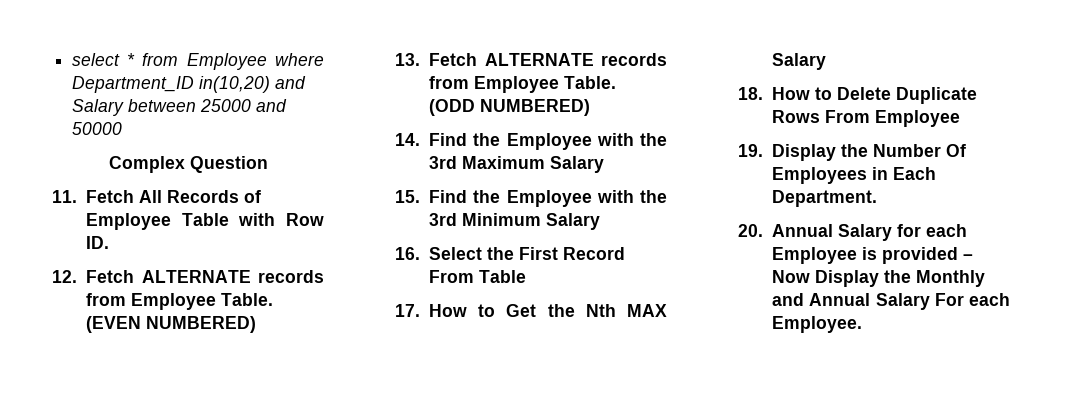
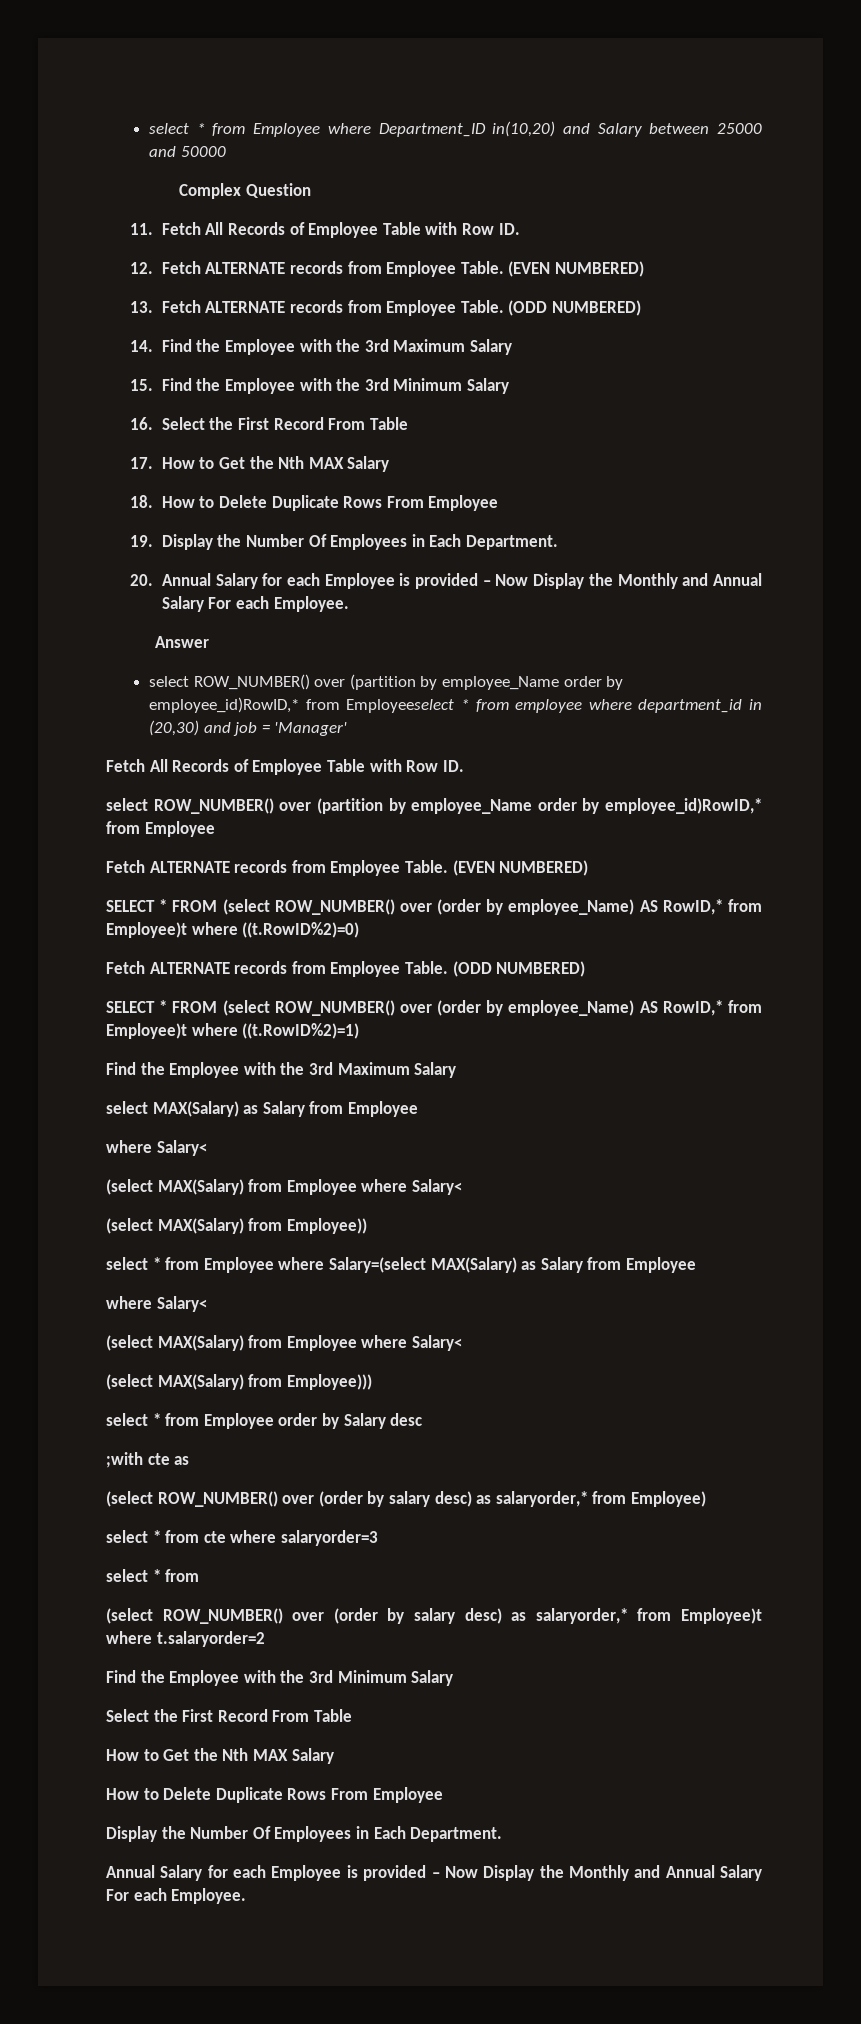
(863, 324) none -> [154,636,209,648] [149,674,624,690] [149,697,762,713] [149,720,348,736] [106,759,464,775] [106,798,762,814] [106,821,215,837] [106,860,589,876] [106,899,762,915] [106,922,360,938] [106,961,586,977] [106,1000,762,1016] [106,1023,360,1039] [106,1062,457,1078] [106,1101,418,1117] [106,1140,207,1156] [106,1179,462,1195] [106,1218,367,1234] [106,1257,696,1273] [106,1296,207,1312] [106,1335,462,1351] [106,1374,372,1390] [106,1413,423,1429] [106,1452,190,1468] [106,1491,706,1507] [106,1530,378,1546] [106,1569,200,1582] [106,1608,763,1624] [106,1631,265,1647] [106,1670,454,1686] [106,1709,352,1722] [106,1748,334,1764] [106,1787,443,1803] [106,1826,503,1842] [106,1865,762,1881] [106,1888,247,1904] // Answer // select ROW_NUMBER() over (partition by employee_Name order by employee_id)RowID,* from Employeeselect * from employee where department_id in (20,30) and job = 'Manager' // Fetch All Records of Employee Table with Row ID. // select ROW_NUMBER() over (partition by employee_Name order by employee_id)RowID,* from Employee // Fetch ALTERNATE records from Employee Table. (EVEN NUMBERED) // SELECT * FROM (select ROW_NUMBER() over (order by employee_Name) AS RowID,* from Employee)t where ((t.RowID%2)=0) // Fetch ALTERNATE records from Employee Table. (ODD NUMBERED) // SELECT * FROM (select ROW_NUMBER() over (order by employee_Name) AS RowID,* from Employee)t where ((t.RowID%2)=1) // Find the Employee with the 3rd Maximum Salary // select MAX(Salary) as Salary from Employee // where Salary< // (select MAX(Salary) from Employee where Salary< // (select MAX(Salary) from Employee)) // select * from Employee where Salary=(select MAX(Salary) as Salary from Employee // where Salary< // (select MAX(Salary) from Employee where Salary< // (select MAX(Salary) from Employee))) // select * from Employee order by Salary desc // ;with cte as // (select ROW_NUMBER() over (order by salary desc) as salaryorder,* from Employee) // select * from cte where salaryorder=3 // select * from // (select ROW_NUMBER() over (order by salary desc) as salaryorder,* from Employee)t where t.salaryorder=2 // Find the Employee with the 3rd Minimum Salary // Select the First Record From Table // How to Get the Nth MAX Salary // How to Delete Duplicate Rows From Employee // Display the Number Of Employees in Each Department. // Annual Salary for each Employee is provided – Now Display the Monthly and Annual Salary For each Employee.

